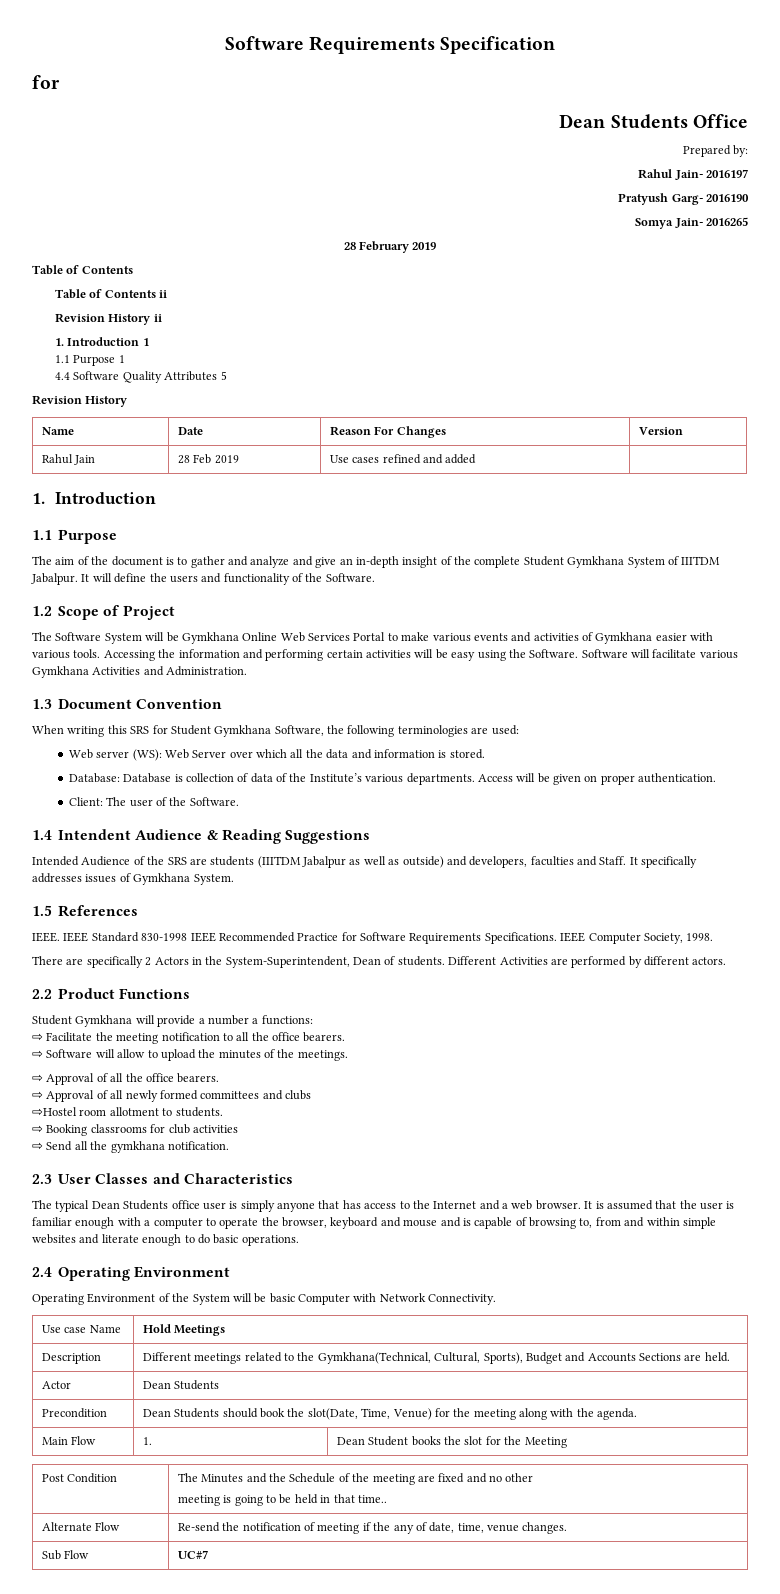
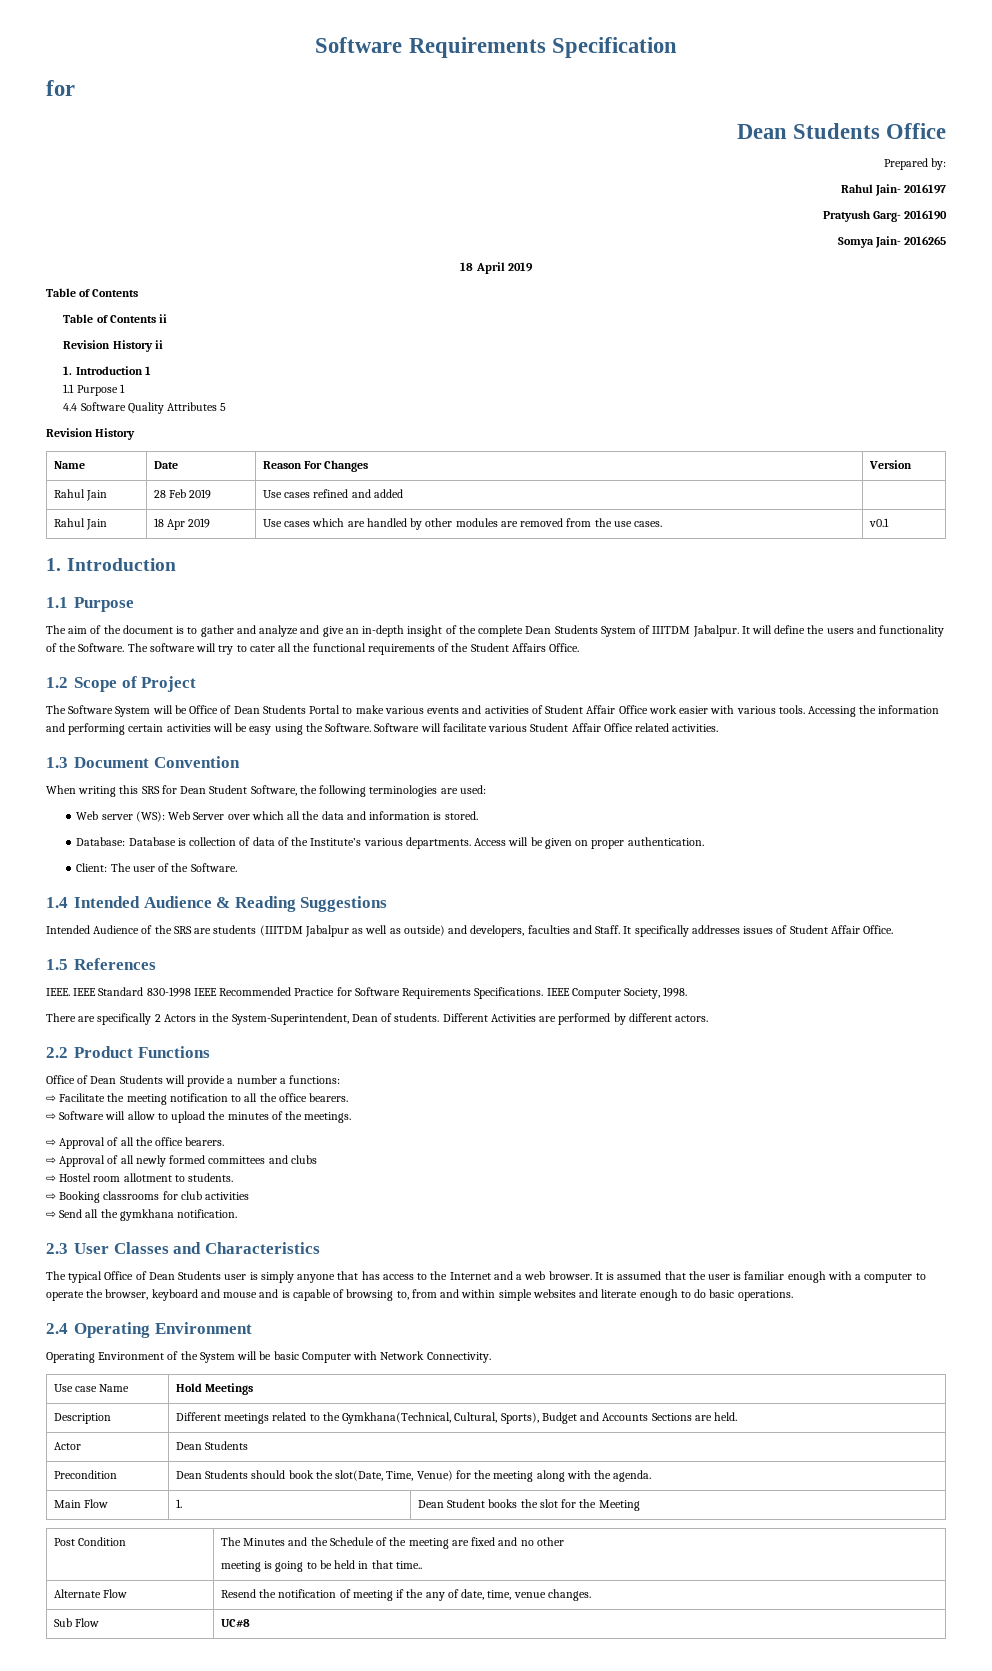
[343,241,409,253] 28 February -> [460,262,505,274] 18 April
(477, 459) none -> [53,518,108,530] [153,518,211,530] [262,518,663,530] [868,518,889,527] // Rahul Jain | 18 Apr 2019 | Use cases which are handled by other modules are removed from the use cases. | v0.1
[523,556,625,568] Student Gymkhana -> [525,625,598,634] Dean Students
(375, 577) none -> [127,643,580,655] The software will try to cater all the functional requirements of the Student Affairs Office.
[181,632,350,644] Gymkhana Online Web Services -> [189,705,306,714] Office of Dean Students
[595,632,653,644] Gymkhana -> [545,705,677,714] Student Affair Office work
[32,666,248,678] Gymkhana Activities and Administration. -> [530,723,719,732] Student Affair Office related activities.
[170,725,272,737] Student Gymkhana -> [180,785,248,794] Dean Student
[58,829,132,840] Intendent -> [74,896,140,908] Intended
[133,873,234,885] Gymkhana System. -> [789,925,894,934] Student Affair Office.
[32,1015,133,1027] Student Gymkhana -> [46,1075,163,1084] Office of Dean Students
[32,1107,77,1116] ⇨Hostel -> [46,1173,92,1182] ⇨ Hostel
[91,1200,200,1210] Dean Students office -> [104,1271,222,1280] Office of Dean Students
[177,1522,220,1532] Re-send -> [220,1589,256,1598] Resend
[177,1550,208,1559] UC#7 -> [220,1619,250,1627] UC#8

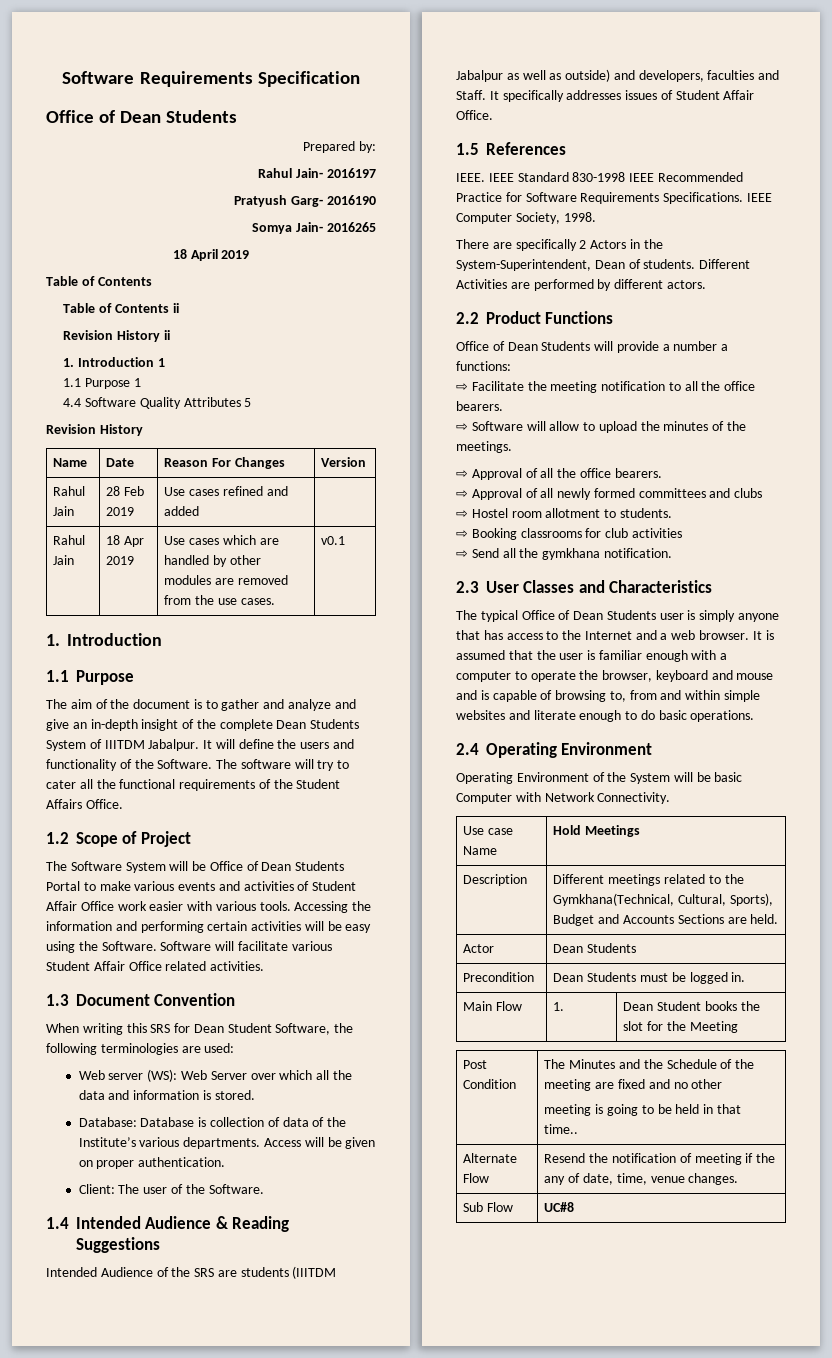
[46,80,75,96] [736,123,947,139] for // Dean Students Office -> [46,110,238,123] Office of Dean Students
[251,1470,652,1482] should book the slot(Date, Time, Venue) for the meeting along with the agenda. -> [640,972,746,984] must be logged in.

